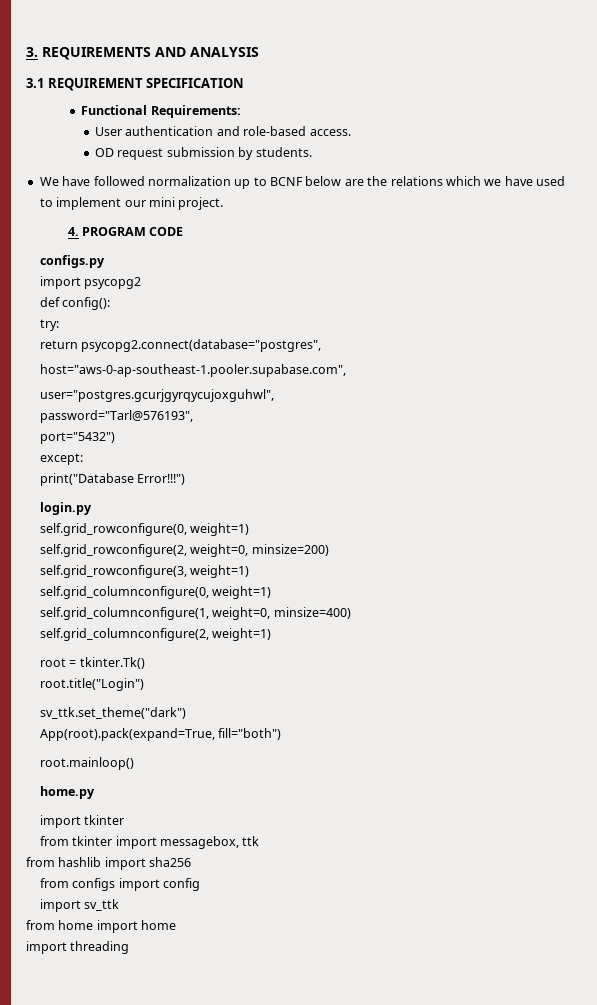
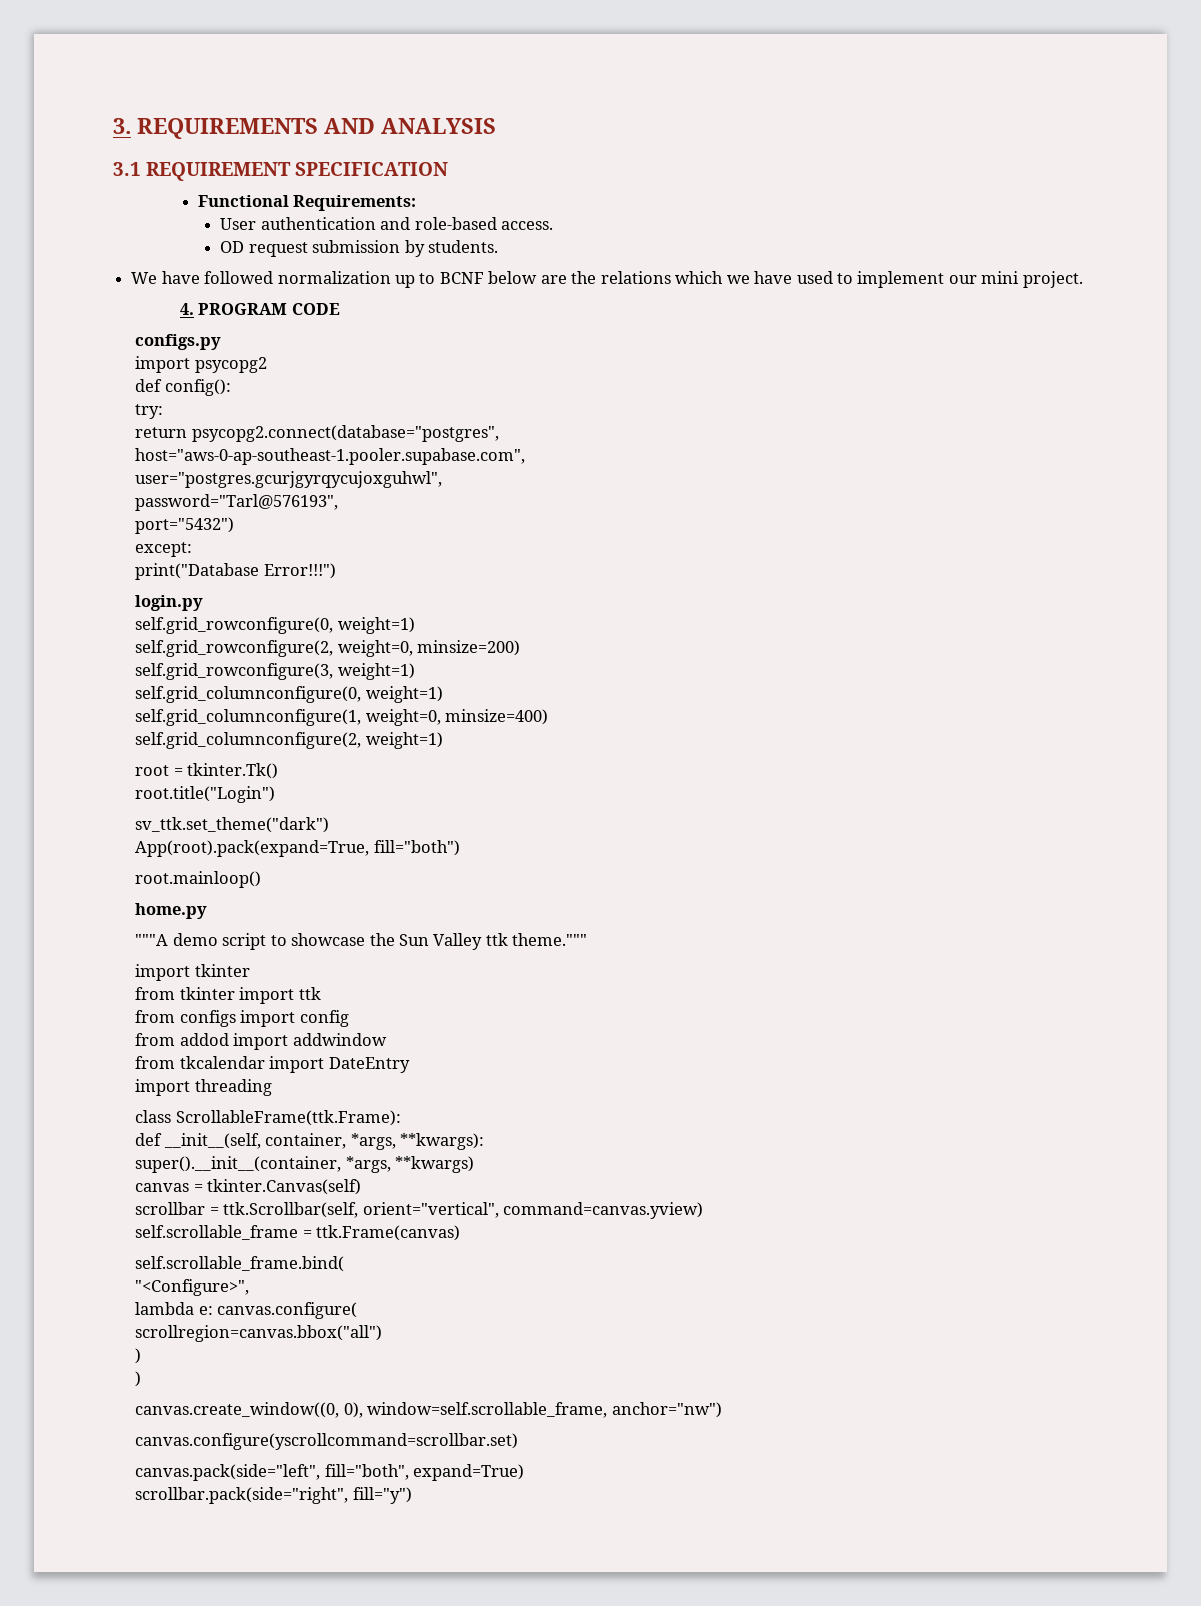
(95, 792) none -> [135,933,588,950] // """A demo script to showcase the Sun Valley ttk theme."""
[159,836,260,849] [26,857,192,870] messagebox, ttk // from hashlib import sha256 -> [298,987,321,1000] ttk
[39,899,120,912] [26,920,177,933] [26,941,130,954] import sv_ttk // from home import home // import threading -> [135,1033,387,1050] [135,1056,410,1073] [135,1079,272,1096] [135,1110,401,1126] [135,1133,485,1150] [135,1156,475,1173] [135,1179,362,1195] [135,1202,704,1219] [135,1225,461,1241] [135,1256,345,1272] [135,1279,250,1296] [135,1302,358,1319] [135,1325,383,1342] [135,1348,142,1364] [135,1371,142,1387] [135,1402,722,1418] [135,1433,519,1450] [135,1464,525,1481] [135,1487,412,1504] from addod import addwindow // from tkcalendar import DateEntry // import threading // class ScrollableFrame(ttk.Frame): // def __init__(self, container, *args, **kwargs): // super().__init__(container, *args, **kwargs) // canvas = tkinter.Canvas(self) // scrollbar = ttk.Scrollbar(self, orient="vertical", command=canvas.yview) // self.scrollable_frame = ttk.Frame(canvas) // self.scrollable_frame.bind( // "<Configure>", // lambda e: canvas.configure( // scrollregion=canvas.bbox("all") // ) // ) // canvas.create_window((0, 0), window=self.scrollable_frame, anchor="nw") // canvas.configure(yscrollcommand=scrollbar.set) // canvas.pack(side="left", fill="both", expand=True) // scrollbar.pack(side="right", fill="y")

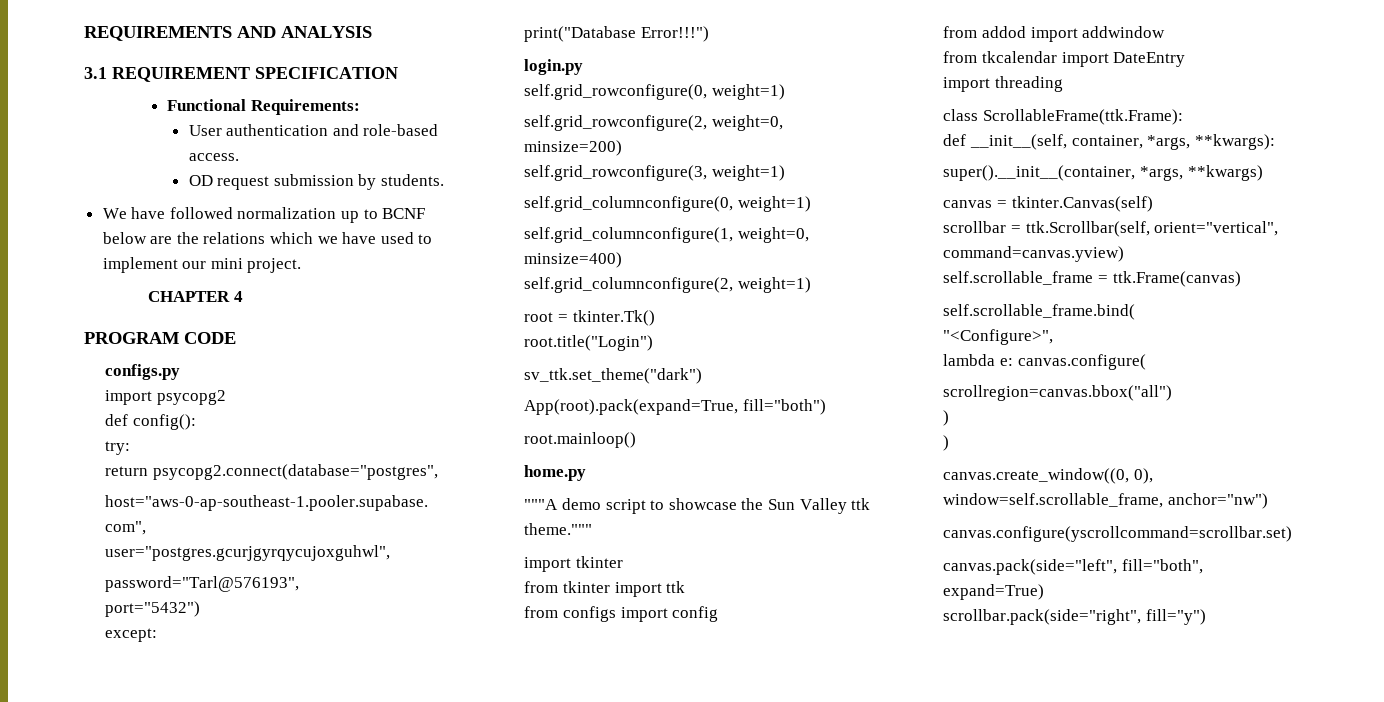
[113,118,131,134] 3. -> (84, 33) none
[179,303,194,315] 4. -> [148,291,244,302] CHAPTER 4 //

